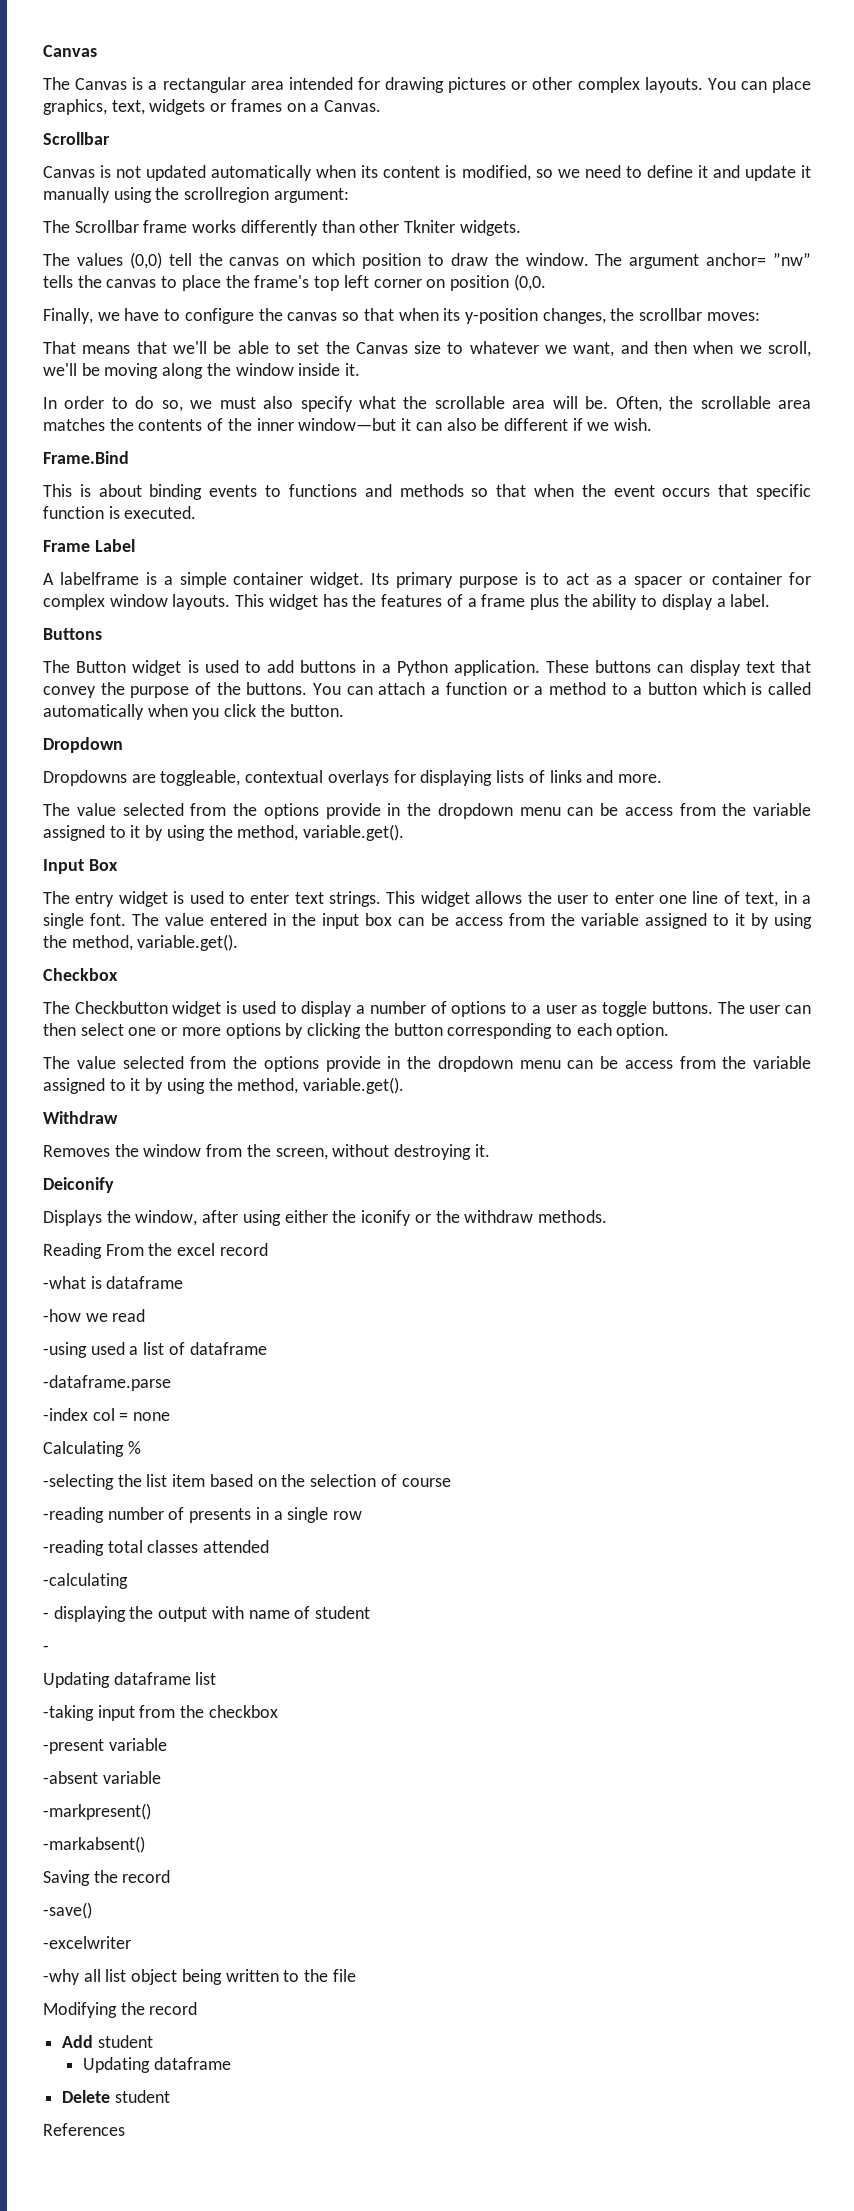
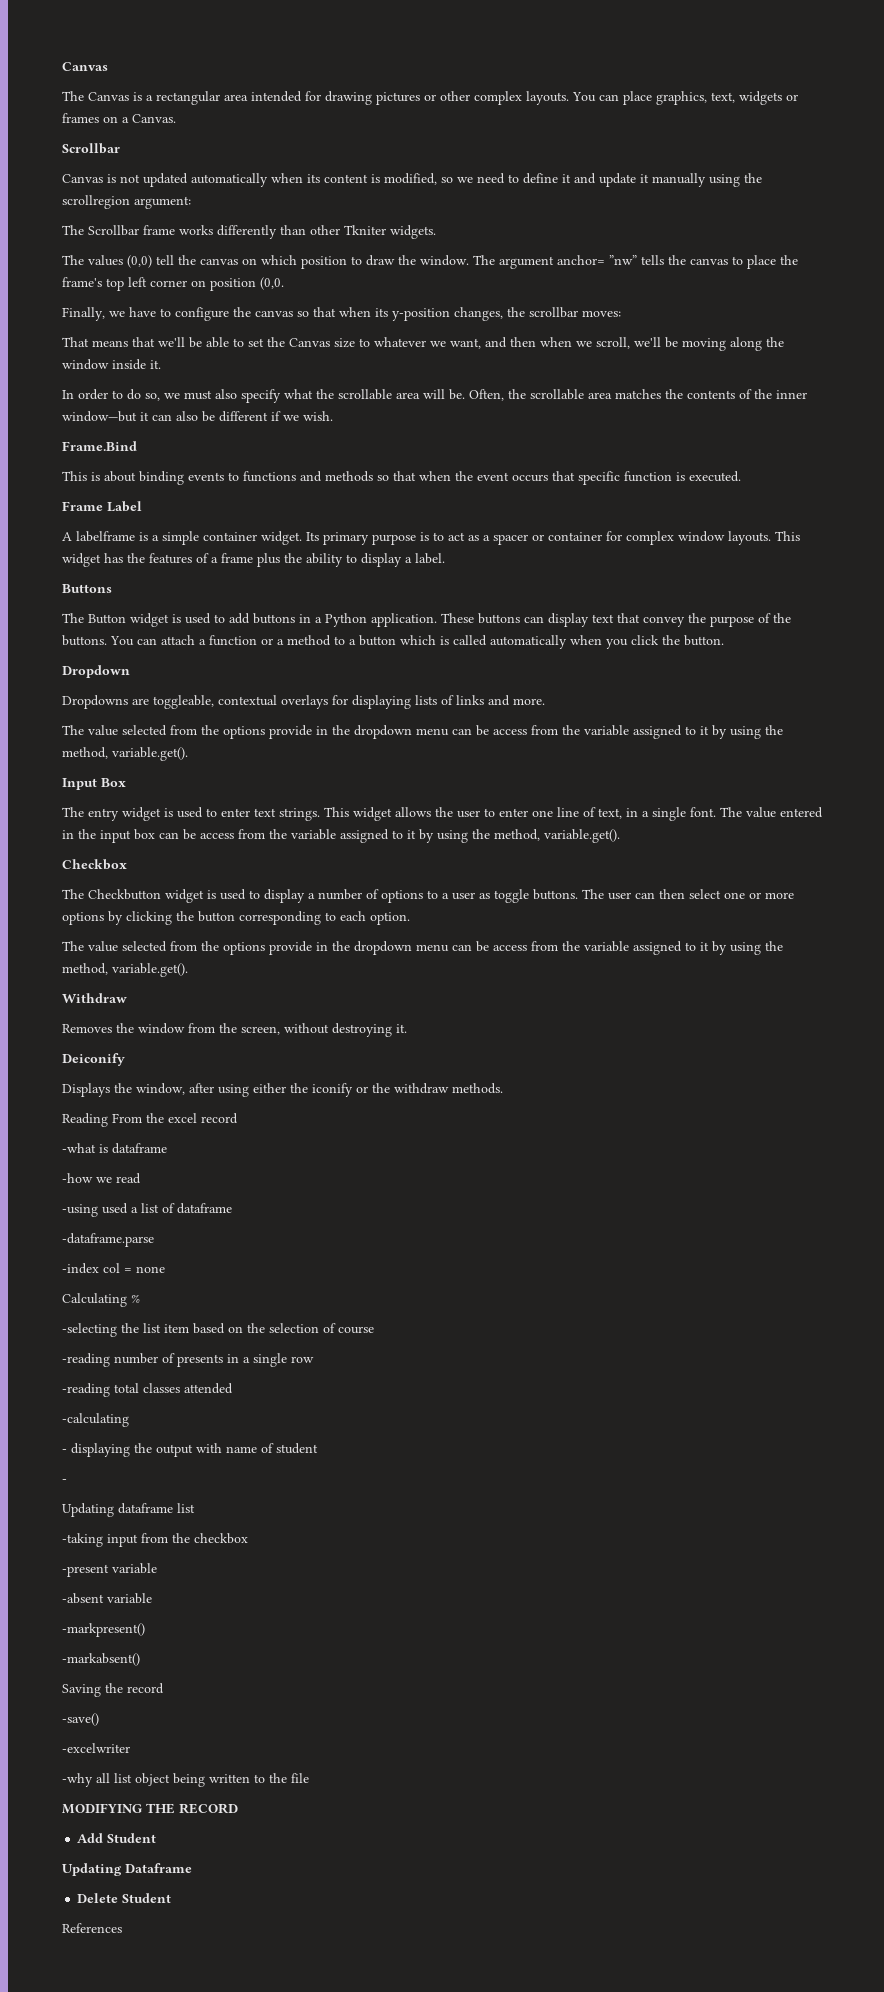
[43,2002,198,2018] Modifying the record -> [62,1803,238,1814] MODIFYING THE RECORD
[97,2035,153,2048] [82,2057,231,2073] student // Updating dataframe -> [107,1833,157,1843] [62,1863,192,1876] Student // Updating Dataframe
[114,2090,170,2103] student -> [122,1893,172,1903] Student

